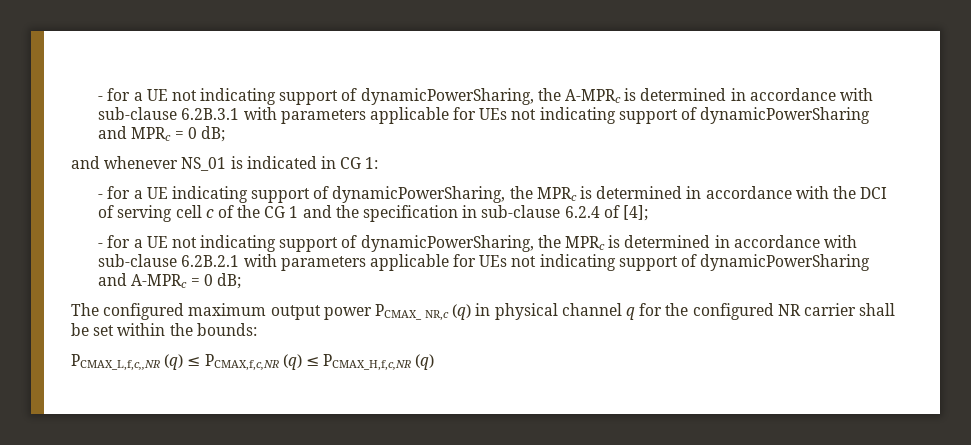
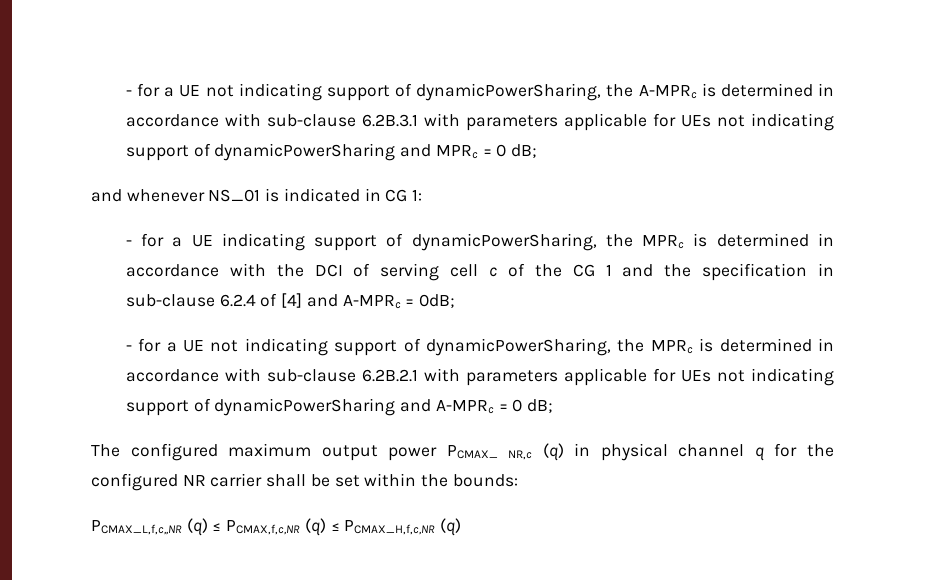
[622,205,648,221] [4]; -> [281,293,455,309] [4] and A-MPRc = 0dB;

